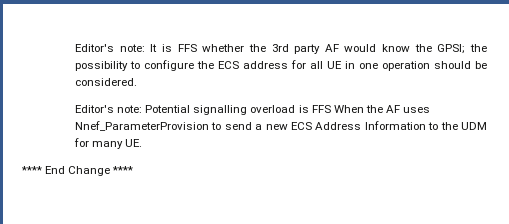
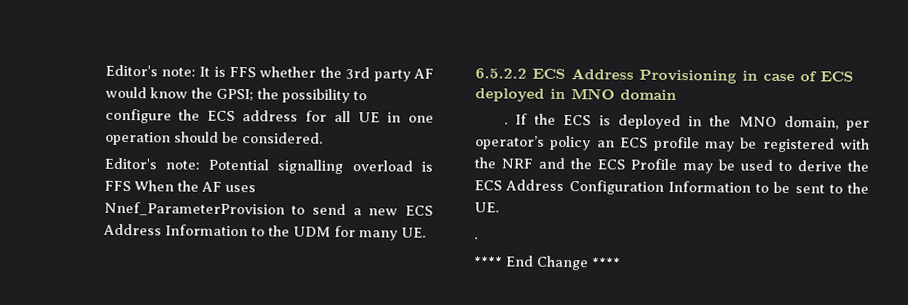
(143, 143) none -> [475,68,854,84] [475,88,677,102] [503,113,870,131] [475,135,870,153] [474,157,869,174] [474,179,869,195] [474,202,499,213] [474,237,478,240] // 6.5.2.2 ECS Address Provisioning in case of ECS deployed in MNO domain // . If the ECS is deployed in the MNO domain, per operator’s policy an ECS profile may be registered with the NRF and the ECS Profile may be used to derive the ECS Address Configuration Information to be sent to the UE. // .

